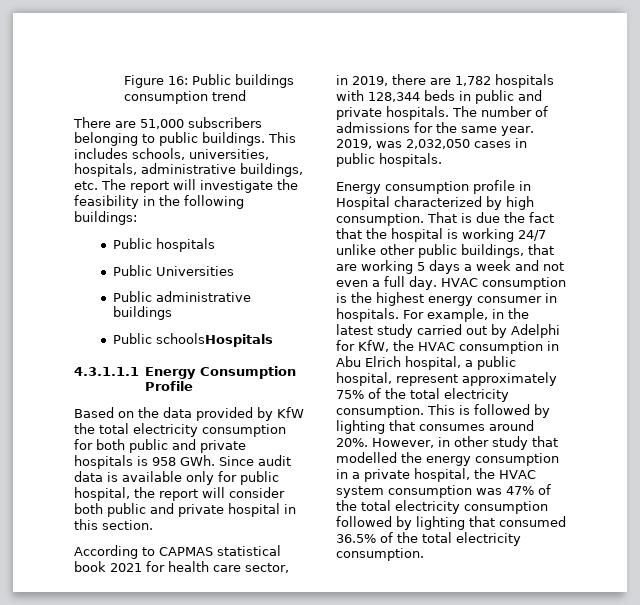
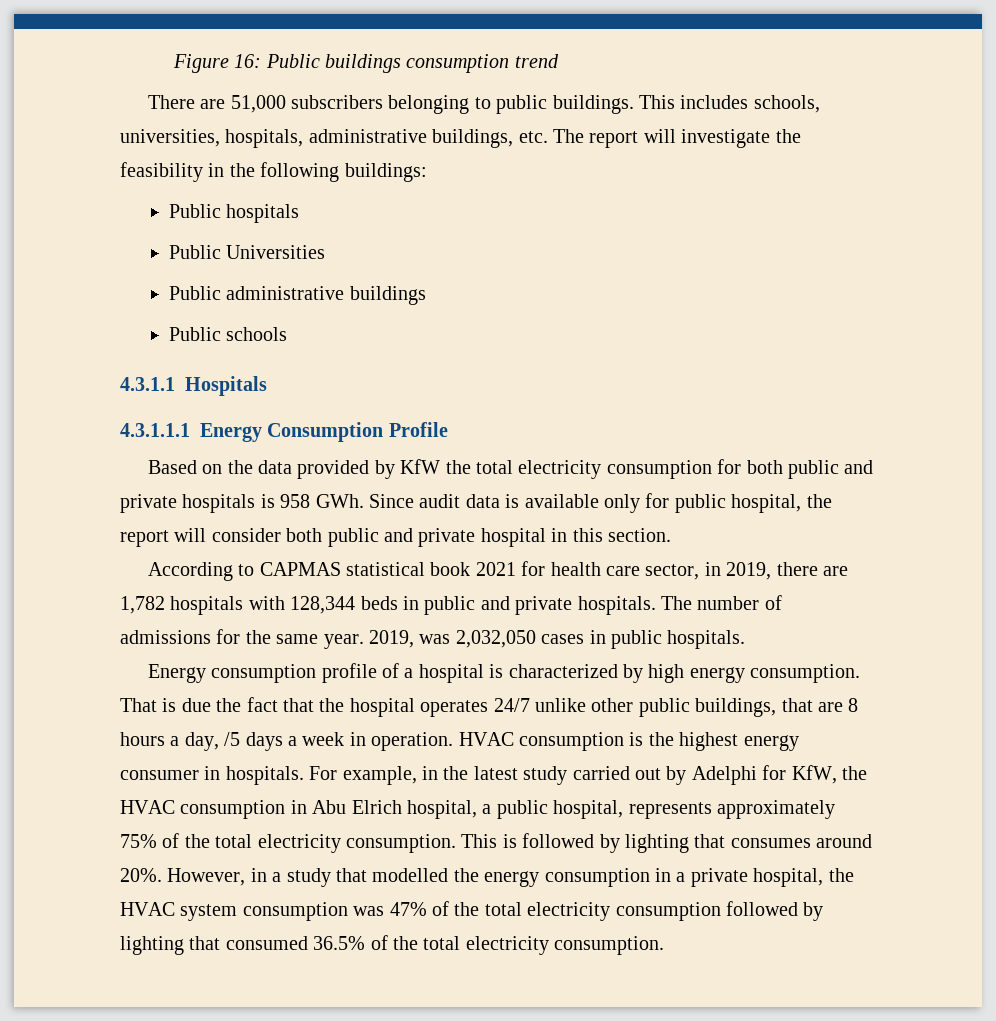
[155,333,273,347] schoolsHospitals -> [226,327,288,341] [120,376,267,396] schools // 4.3.1.1 Hospitals
[519,181,531,191] [336,196,390,210] in Hospital -> [382,663,504,683] of a hospital is
(534, 203) none -> [689,667,745,683] energy
[447,228,514,242] is working -> [420,700,489,717] operates
[361,260,564,274] [336,276,437,290] working 5 days a week and not even a full day. -> [848,698,859,712] [120,732,454,751] 8 hours a day, /5 days a week in operation.
[396,374,458,386] represent -> [628,802,712,819] represents
[454,436,489,447] other -> [272,872,282,882] a

